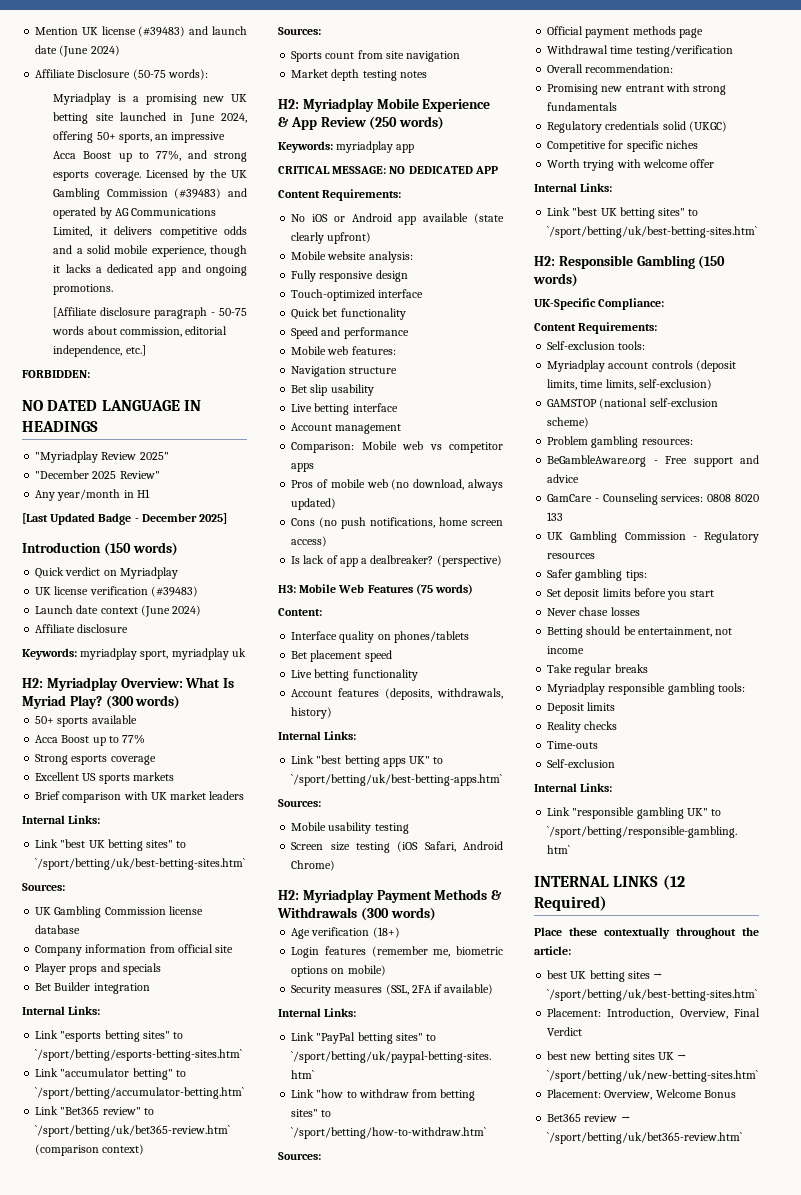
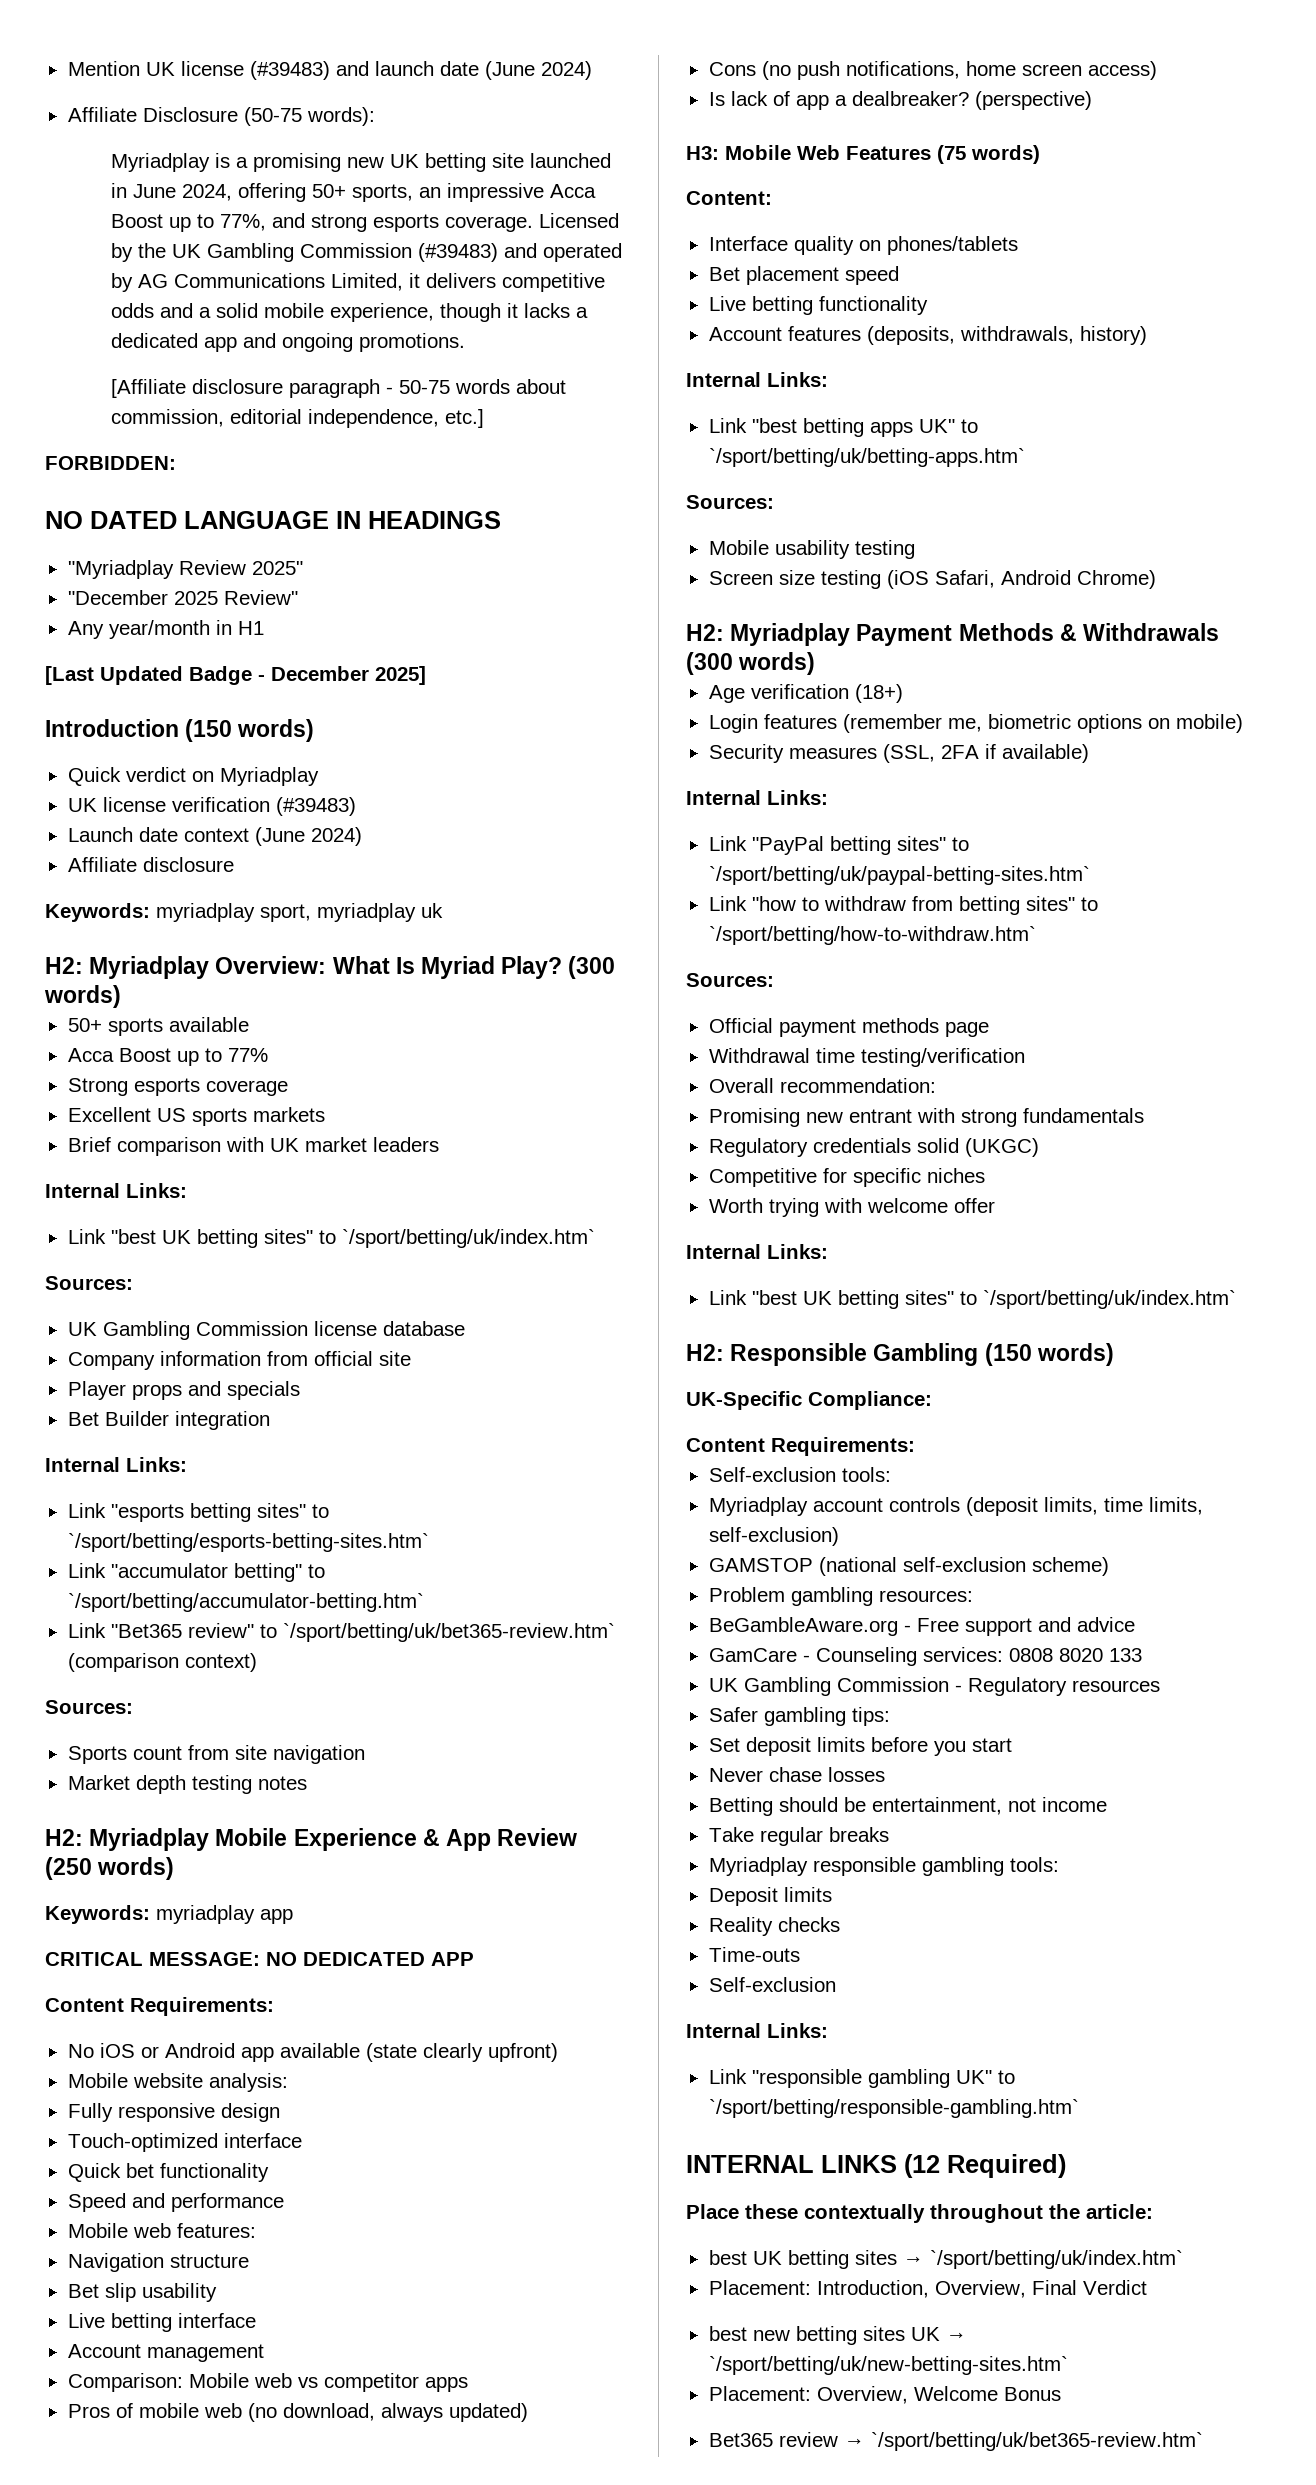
[35,858,246,870] `/sport/betting/uk/best-betting-sites.htm` -> [341,1229,595,1248] `/sport/betting/uk/index.htm`
[291,774,503,786] `/sport/betting/uk/best-betting-apps.htm` -> [708,448,1025,467] `/sport/betting/uk/betting-apps.htm`
[547,226,758,238] `/sport/betting/uk/best-betting-sites.htm` -> [982,1290,1236,1309] `/sport/betting/uk/index.htm`
[547,989,758,1001] `/sport/betting/uk/best-betting-sites.htm` -> [929,2250,1183,2269] `/sport/betting/uk/index.htm`

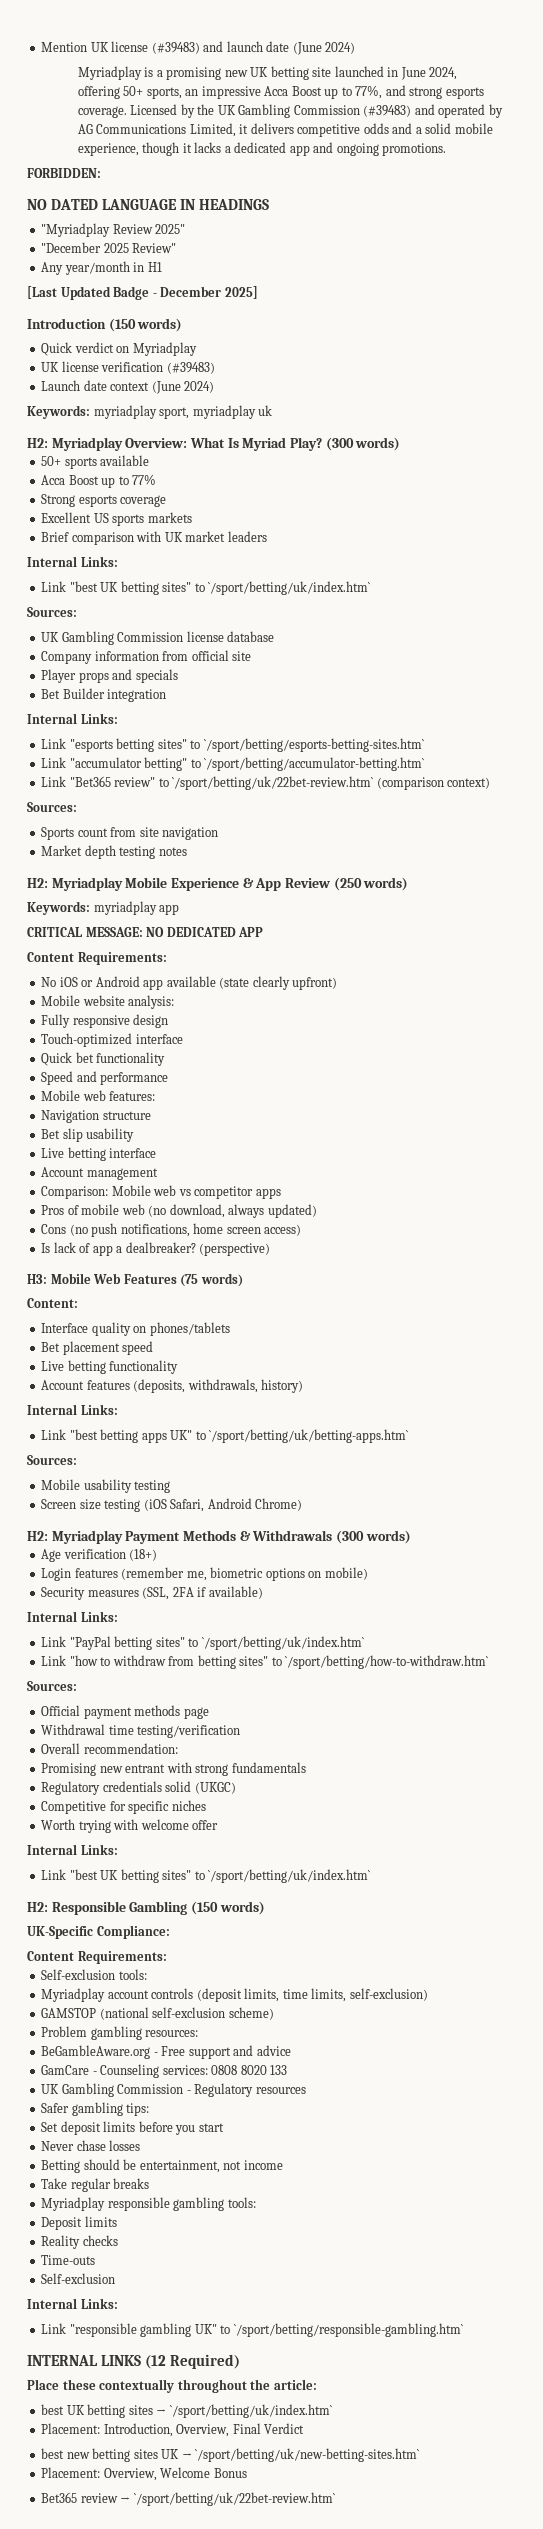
[67,107,375,126] // Affiliate Disclosure (50-75 words): -> (356, 48) none
[111,379,567,398] [111,409,485,428] // [Affiliate disclosure paragraph - 50-75 words about commission, editorial independence, etc.] -> (447, 149) none
[67,857,234,872] // Affiliate disclosure -> (215, 387) none
[282,1623,615,1642] `/sport/betting/uk/bet365-review.htm` -> [172,776,374,790] `/sport/betting/uk/22bet-review.htm`
[708,866,1090,885] `/sport/betting/uk/paypal-betting-sites.htm` -> [201,1636,364,1650] `/sport/betting/uk/index.htm`
[870,2432,1203,2451] `/sport/betting/uk/bet365-review.htm` -> [133,2492,335,2506] `/sport/betting/uk/22bet-review.htm`

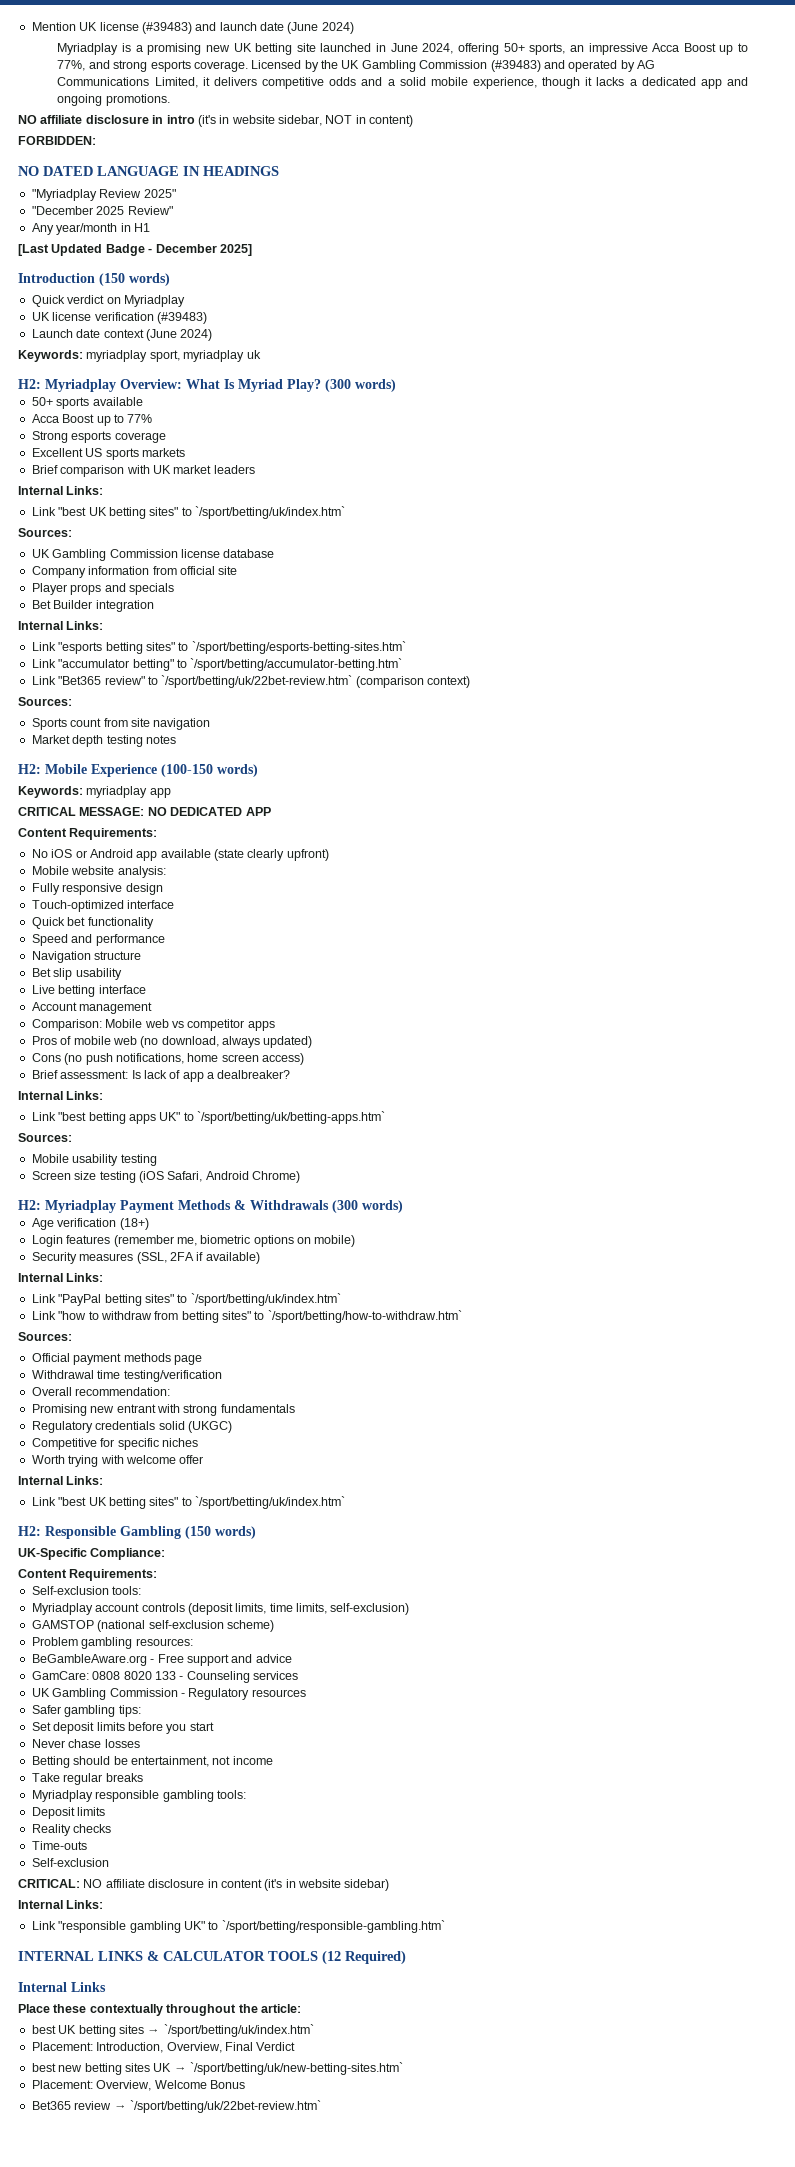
(447, 149) none -> [18,115,414,127] // NO affiliate disclosure in intro (it's in website sidebar, NOT in content)
[51,877,123,891] Myriadplay -> (41, 769) none
[242,877,362,891] & App Review (250 -> [161,764,213,777] (100-150
[41,1090,156,1101] // Mobile web features: -> (165, 940) none
(302, 1230) none -> [31,1070,129,1079] Brief assessment:
[199,1243,271,1256] [27,1273,243,1287] [27,1298,78,1308] [41,1322,230,1336] [41,1341,154,1355] [41,1360,179,1374] [41,1379,304,1393] (perspective) // H3: Mobile Web Features (75 words) // Content: // Interface quality on phones/tablets // Bet placement speed // Live betting functionality // Account features (deposits, withdrawals, history) -> (291, 1074) none
[41,2064,208,2078] GamCare - Counseling services: -> [31,1671,89,1680] GamCare:
(288, 2070) none -> [179,1671,298,1683] - Counseling services
(116, 2278) none -> [18,1879,390,1891] // CRITICAL: NO affiliate disclosure in content (it's in website sidebar)
(141, 2360) none -> [147,1951,318,1961] & CALCULATOR TOOLS
(240, 2361) none -> [18,1982,106,1992] // Internal Links

